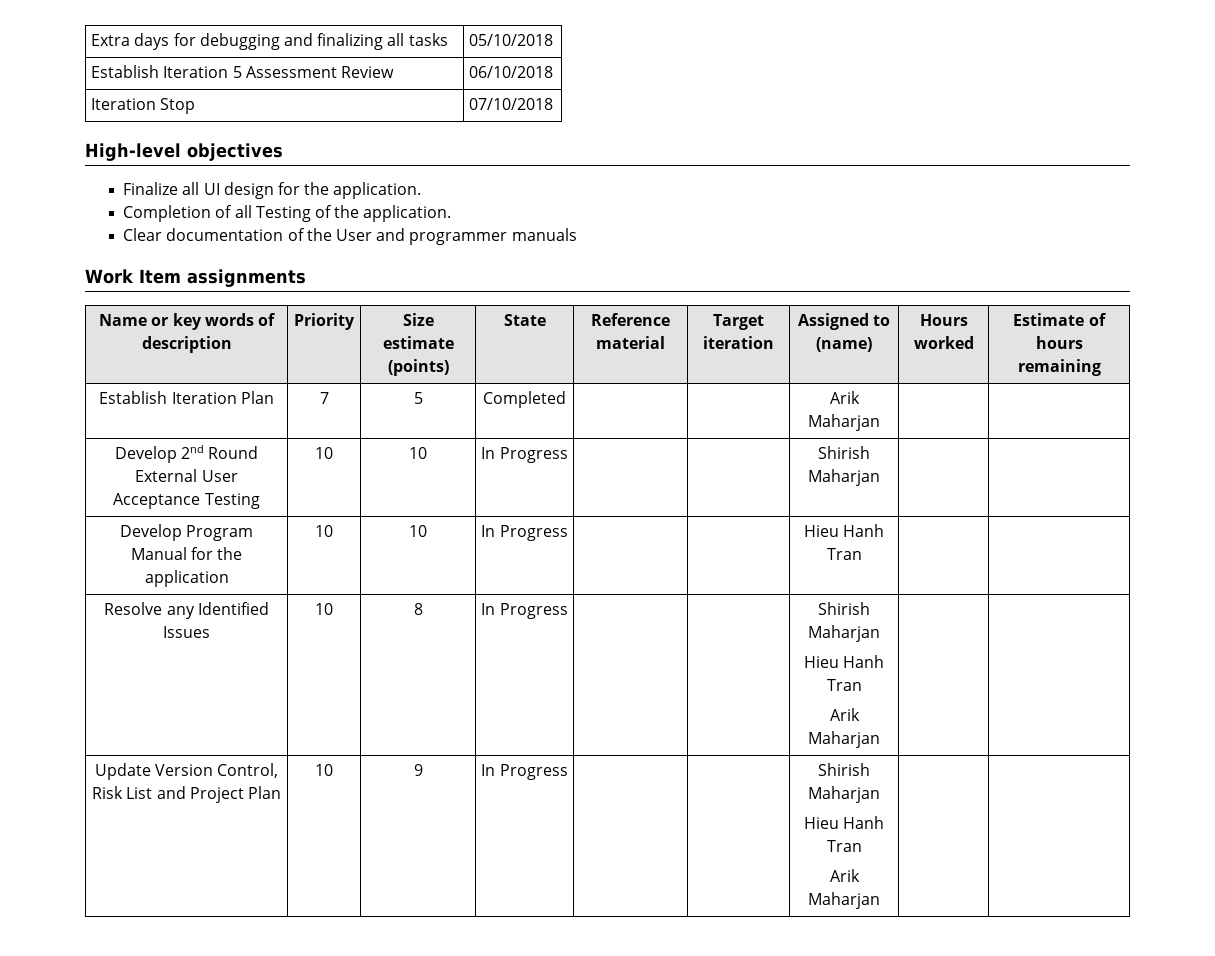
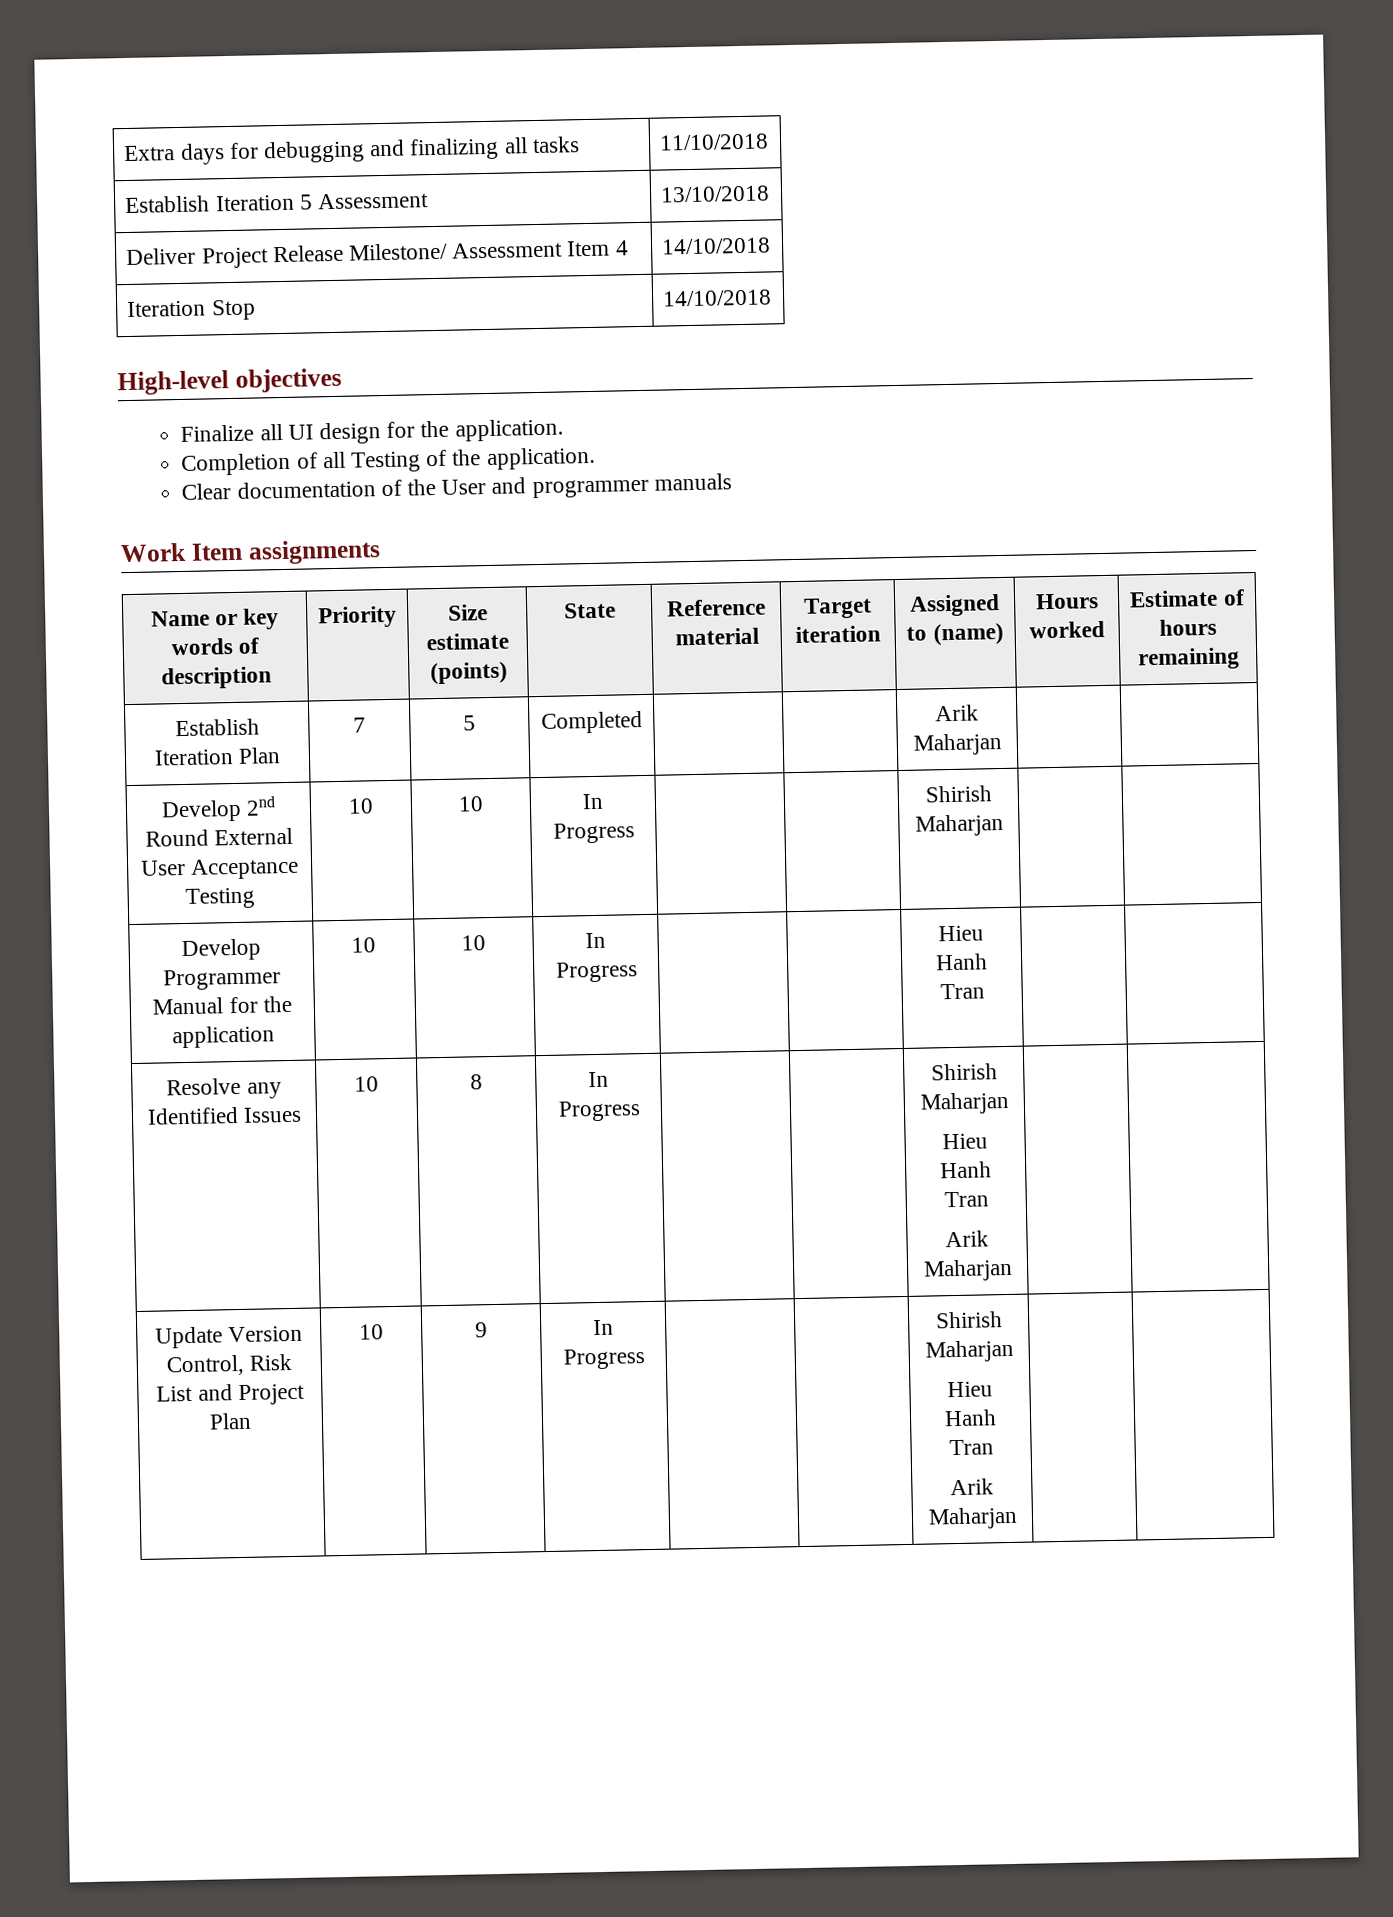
[469,34,554,46] 05/10/2018 -> [659,133,770,151] 11/10/2018
[341,66,395,78] [469,66,554,78] Review | 06/10/2018 -> [660,185,771,203] [126,240,629,269] [661,237,772,255] | 13/10/2018 // Deliver Project Release Milestone/ Assessment Item 4 | 14/10/2018
[469,98,554,110] 07/10/2018 -> [662,289,773,307] 14/10/2018
[186,525,254,541] Program -> [163,968,281,991] Programmer

